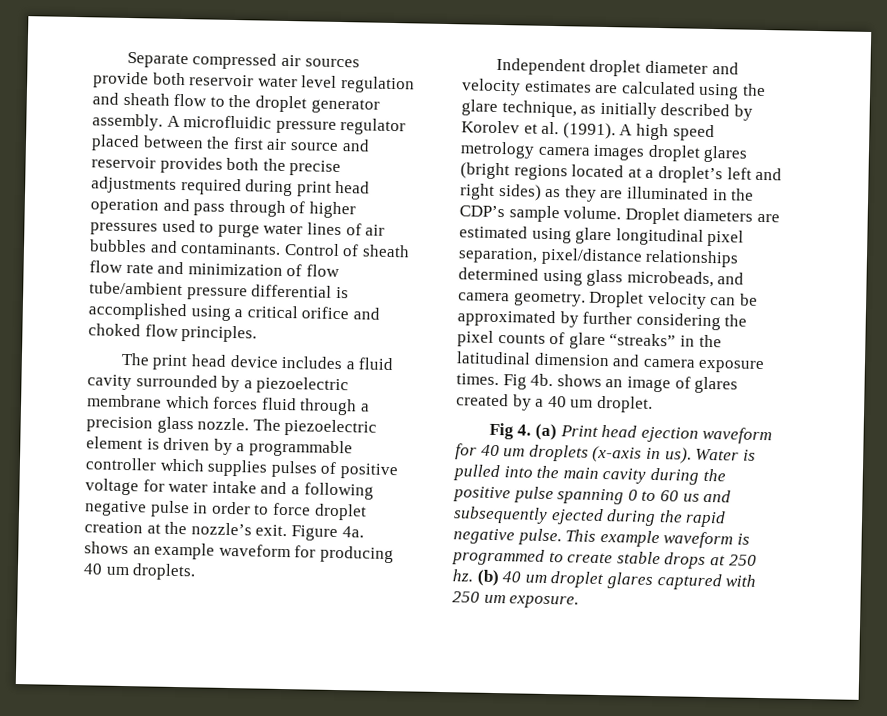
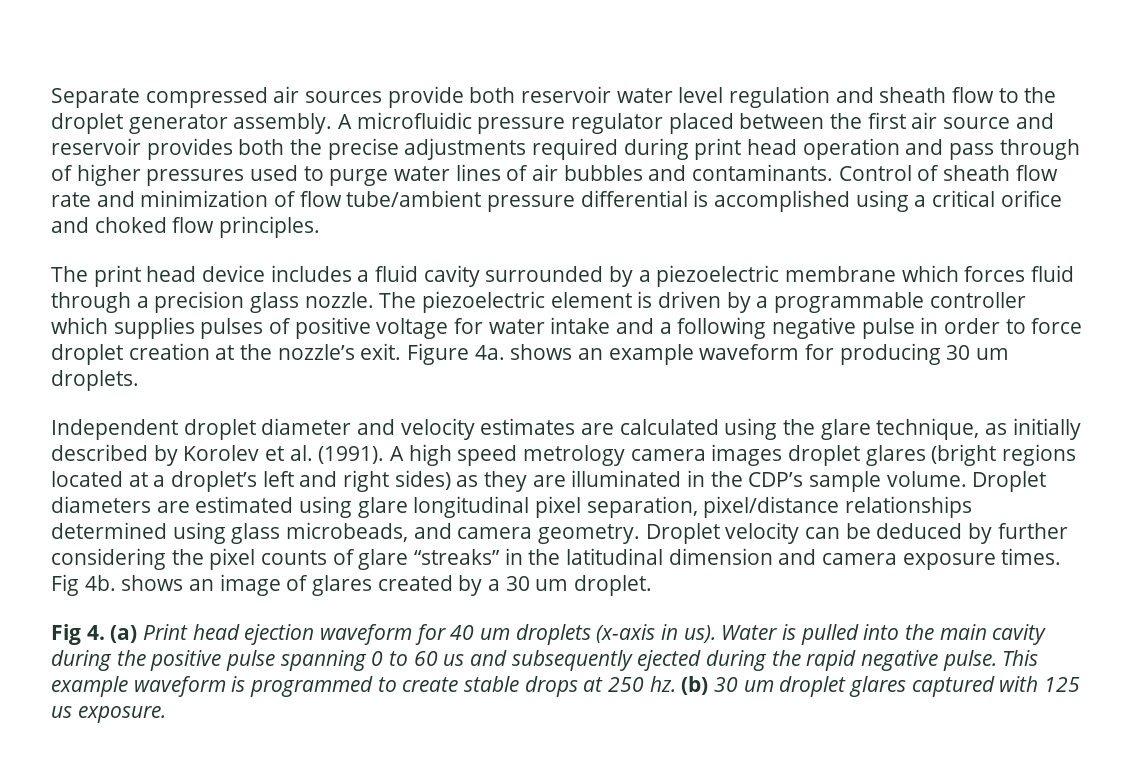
[83,563,103,575] 40 -> [946,345,971,360] 30
[457,309,556,328] approximated -> [876,523,963,539] deduced
[547,395,567,408] 40 -> [505,576,530,591] 30
[502,571,522,583] 40 -> [714,677,739,692] 30
[452,591,506,604] 250 um -> [1044,677,1081,692] [51,706,72,718] 125 us

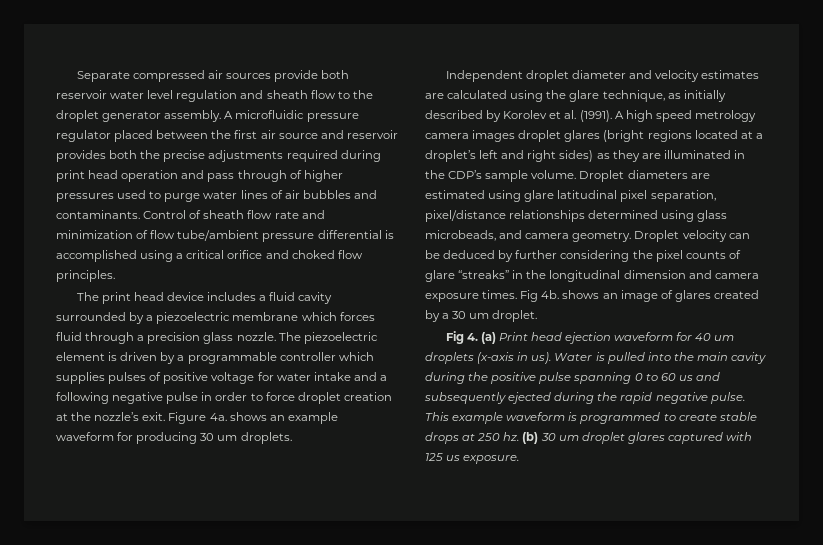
[413,496,530,518] longitudinal -> [557,190,618,199] latitudinal
[566,548,664,565] latitudinal -> [549,270,621,282] longitudinal

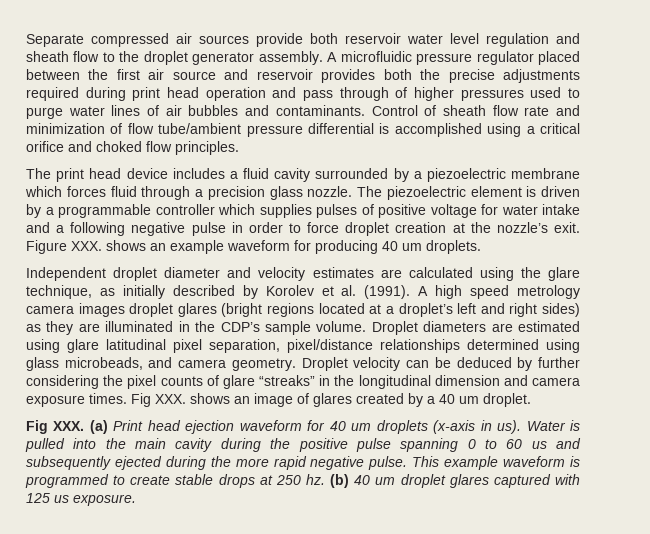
[209,413,227,421] 4a. -> [71,241,102,251] XXX.
[200,433,215,441] 30 -> [382,241,398,251] 40
[541,290,560,299] 4b. -> [155,394,186,404] XXX.
[452,311,467,319] 30 -> [439,394,455,404] 40
[466,333,478,341] 4. -> [53,421,85,431] XXX.
(618, 396) none -> [235,458,269,467] more
[540,433,556,441] 30 -> [354,475,371,485] 40

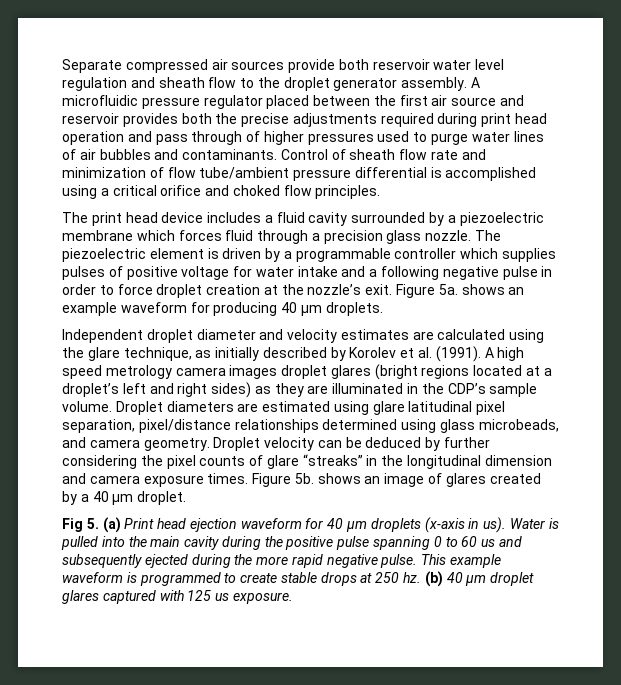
[71,241,102,251] XXX. -> [438,284,458,295] 5a.
[402,243,422,251] um -> [300,305,322,316] μm
[131,393,186,407] Fig XXX. -> [252,473,314,487] Figure 5b.
[459,396,479,404] um -> [112,494,134,505] μm
[53,421,85,431] XXX. -> [86,518,99,529] 5.
[351,423,372,431] um -> [346,521,368,532] μm
[375,477,396,485] um -> [465,575,487,586] μm

